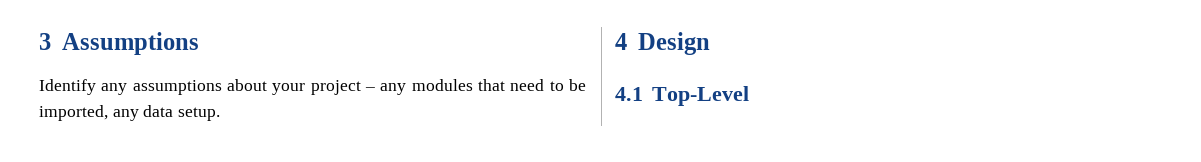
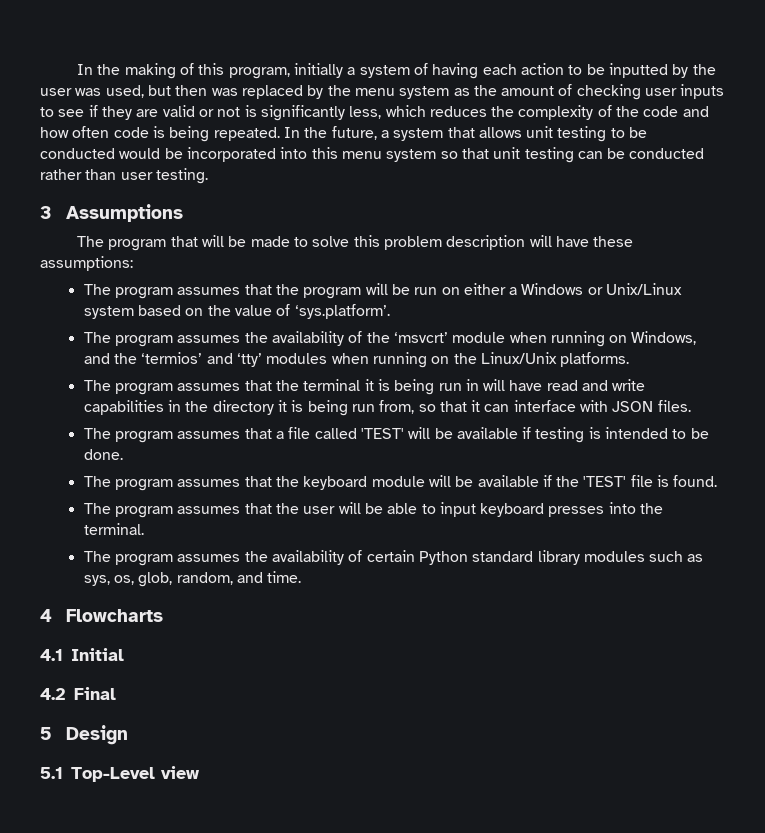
[39,32,200,55] [39,79,586,95] [39,105,221,121] [615,32,711,55] [615,86,749,106] 3 Assumptions // Identify any assumptions about your project – any modules that need to be imported, any data setup. // 4 Design // 4.1 Top-Level -> [77,63,716,79] [40,84,725,100] [40,105,709,121] [40,126,648,142] [40,147,705,163] [40,168,208,184] [40,204,184,222] [77,235,634,251] [40,256,133,271] [83,283,683,299] [83,304,390,319] [83,331,697,347] [83,352,630,368] [83,379,646,395] [83,400,691,416] [83,427,709,443] [83,449,123,460] [83,475,718,491] [83,502,664,518] [83,523,144,535] [83,550,704,566] [83,571,302,587] [40,609,164,622] [40,648,124,661] [40,687,116,700] [40,725,129,745] [40,766,200,782] In the making of this program, initially a system of having each action to be inputted by the user was used, but then was replaced by the menu system as the amount of checking user inputs to see if they are valid or not is significantly less, which reduces the complexity of the code and how often code is being repeated. In the future, a system that allows unit testing to be conducted would be incorporated into this menu system so that unit testing can be conducted rather than user testing. // 3 Assumptions // The program that will be made to solve this problem description will have these assumptions: // The program assumes that the program will be run on either a Windows or Unix/Linux system based on the value of ‘sys.platform’. // The program assumes the availability of the ‘msvcrt’ module when running on Windows, and the ‘termios’ and ‘tty’ modules when running on the Linux/Unix platforms. // The program assumes that the terminal it is being run in will have read and write capabilities in the directory it is being run from, so that it can interface with JSON files. // The program assumes that a file called 'TEST' will be available if testing is intended to be done. // The program assumes that the keyboard module will be available if the 'TEST' file is found. // The program assumes that the user will be able to input keyboard presses into the terminal. // The program assumes the availability of certain Python standard library modules such as sys, os, glob, random, and time. // 4 Flowcharts // 4.1 Initial // 4.2 Final // 5 Design // 5.1 Top-Level view

